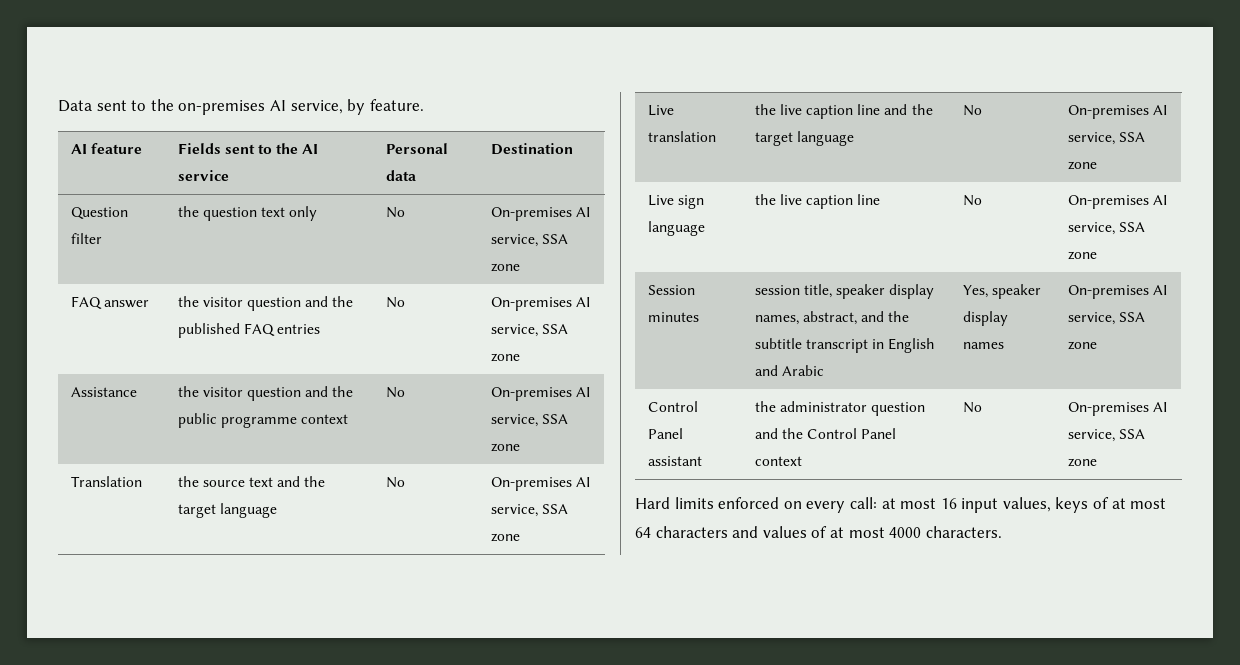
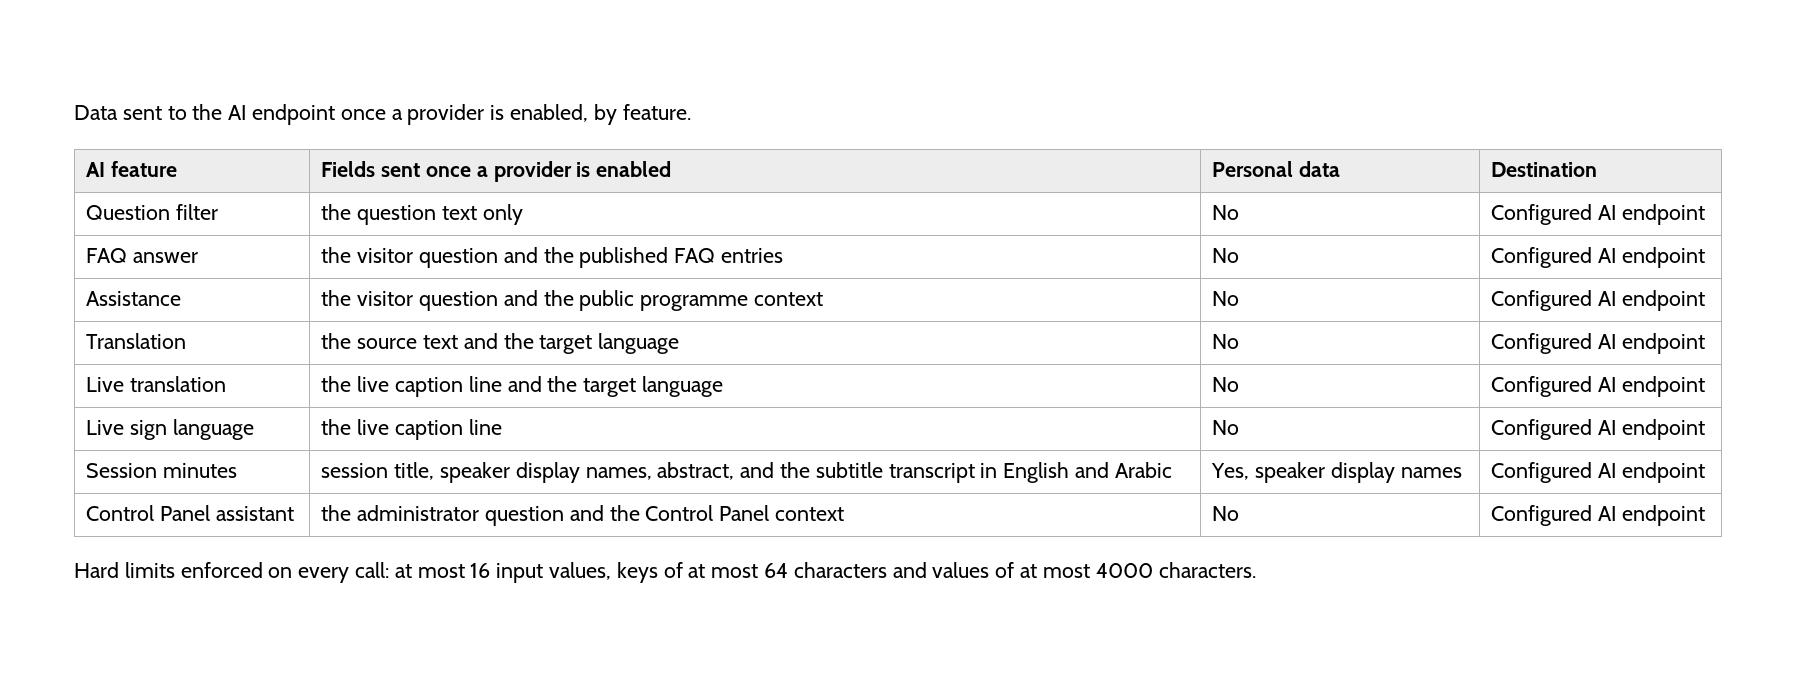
[178,100,343,115] on-premises AI service, -> [228,104,589,125] AI endpoint once a provider is enabled,
[258,143,319,154] [177,170,229,181] to the AI service -> [425,161,672,182] once a provider is enabled
[490,207,591,221] [490,234,568,247] [490,263,520,272] On-premises AI service, SSA zone -> [1491,204,1705,225] Configured AI endpoint
[490,297,591,311] [490,324,568,337] [490,353,520,362] On-premises AI service, SSA zone -> [1491,247,1705,268] Configured AI endpoint
[490,387,591,401] [490,414,568,427] [490,443,520,452] On-premises AI service, SSA zone -> [1491,290,1705,311] Configured AI endpoint
[490,477,591,491] [490,504,568,517] [490,533,520,542] On-premises AI service, SSA zone -> [1491,333,1705,354] Configured AI endpoint
[1067,105,1168,119] [1067,132,1145,145] [1067,161,1097,170] On-premises AI service, SSA zone -> [1491,376,1705,397] Configured AI endpoint
[1067,195,1168,209] [1067,222,1145,235] [1067,251,1097,260] On-premises AI service, SSA zone -> [1491,419,1705,440] Configured AI endpoint
[1067,285,1168,299] [1067,312,1145,325] [1067,341,1097,350] On-premises AI service, SSA zone -> [1491,462,1705,483] Configured AI endpoint
[1067,402,1168,416] [1067,429,1145,442] [1067,458,1097,467] On-premises AI service, SSA zone -> [1491,505,1705,526] Configured AI endpoint

